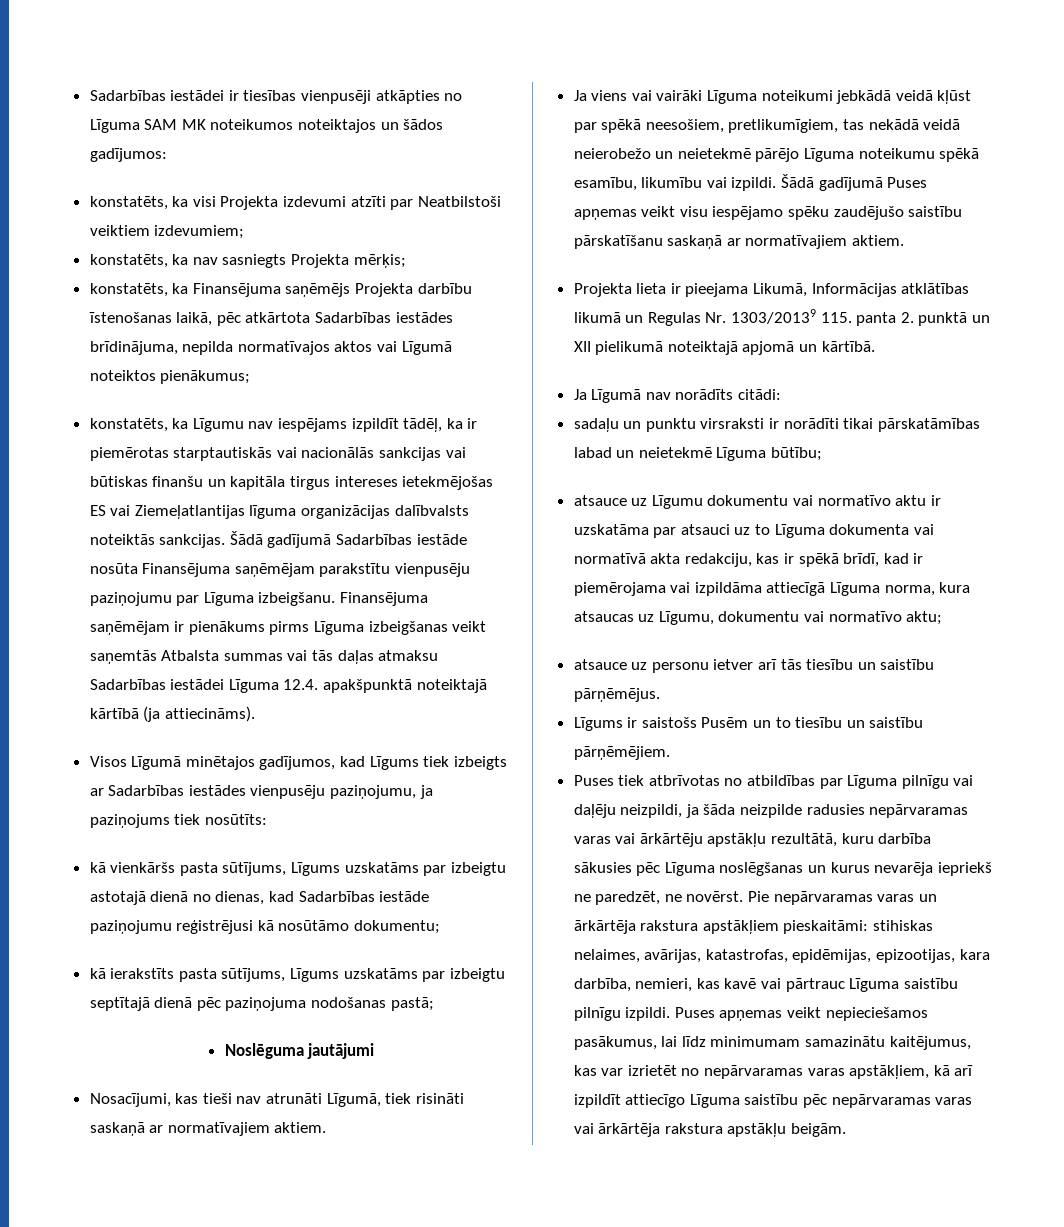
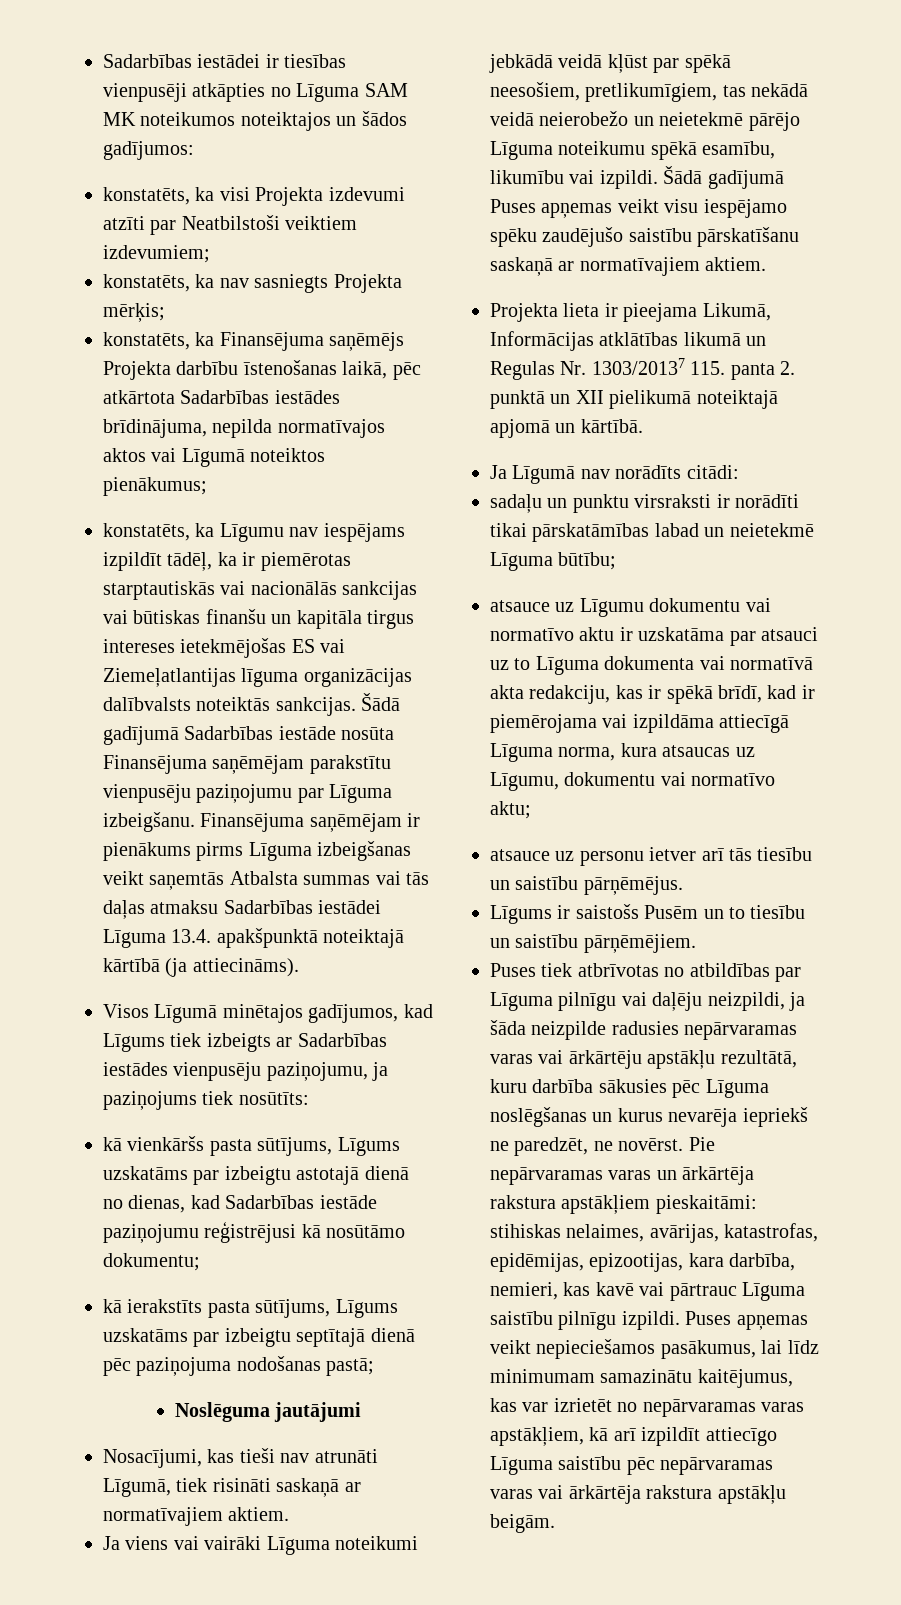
[283,679,319,690] 12.4. -> [171,929,212,943] 13.4.
[731,309,817,324] 1303/20139 -> [591,358,685,375] 1303/20137

